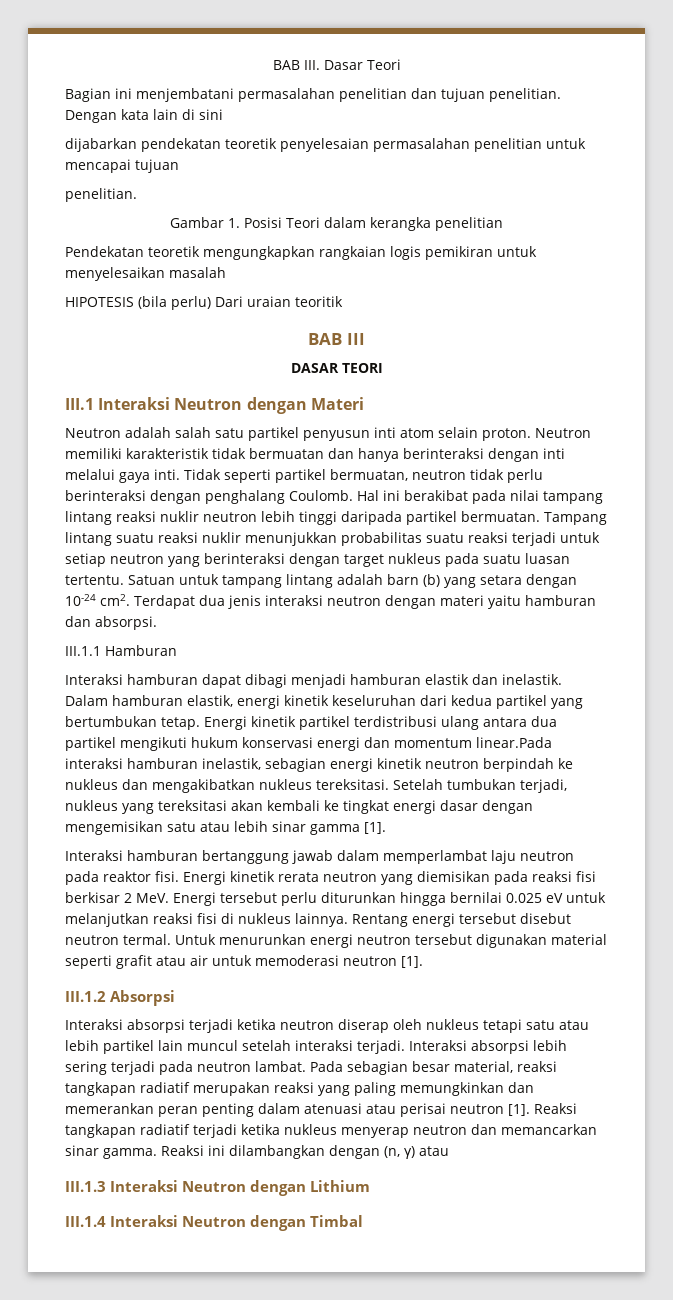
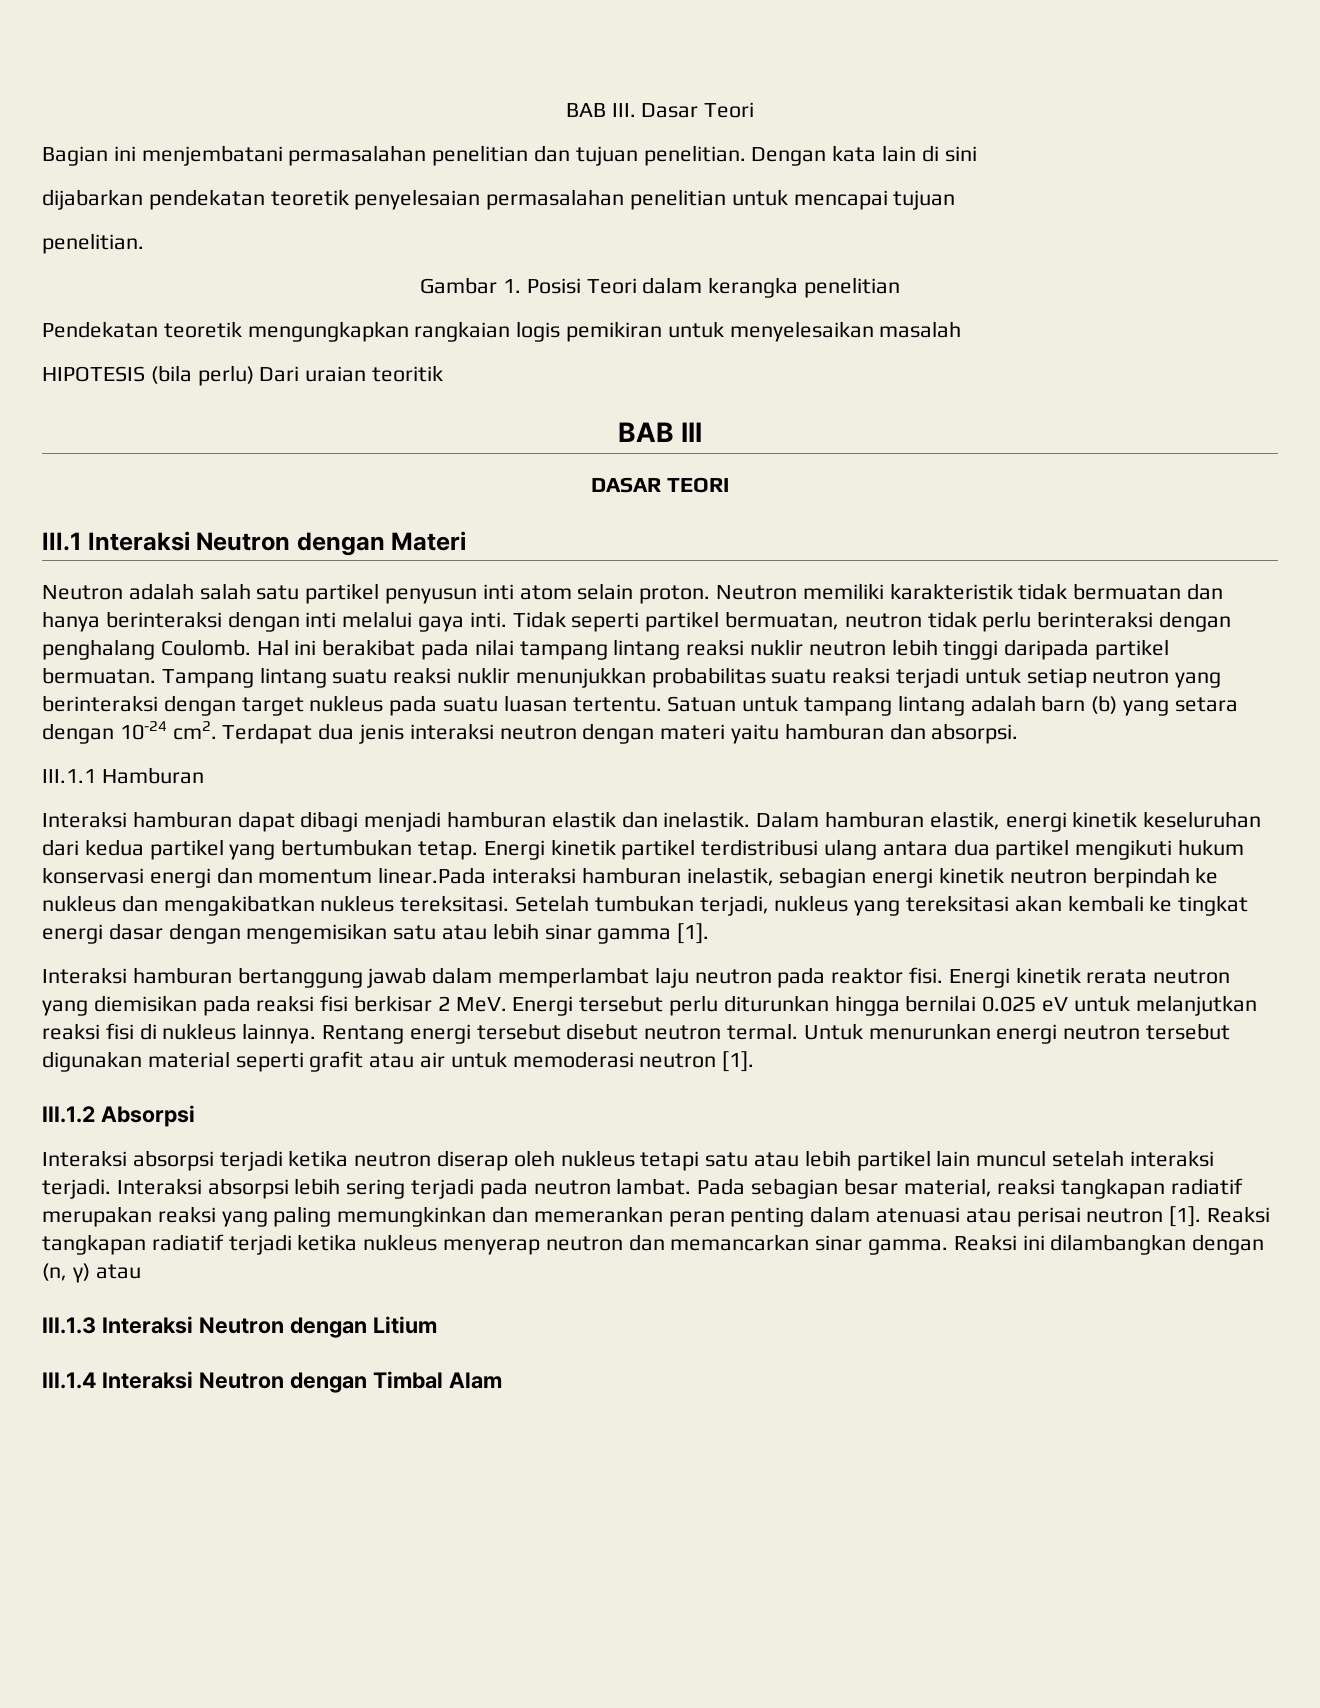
[310,1180,370,1192] Lithium -> [372,1316,437,1334] Litium
(363, 1221) none -> [448,1372,502,1389] Alam

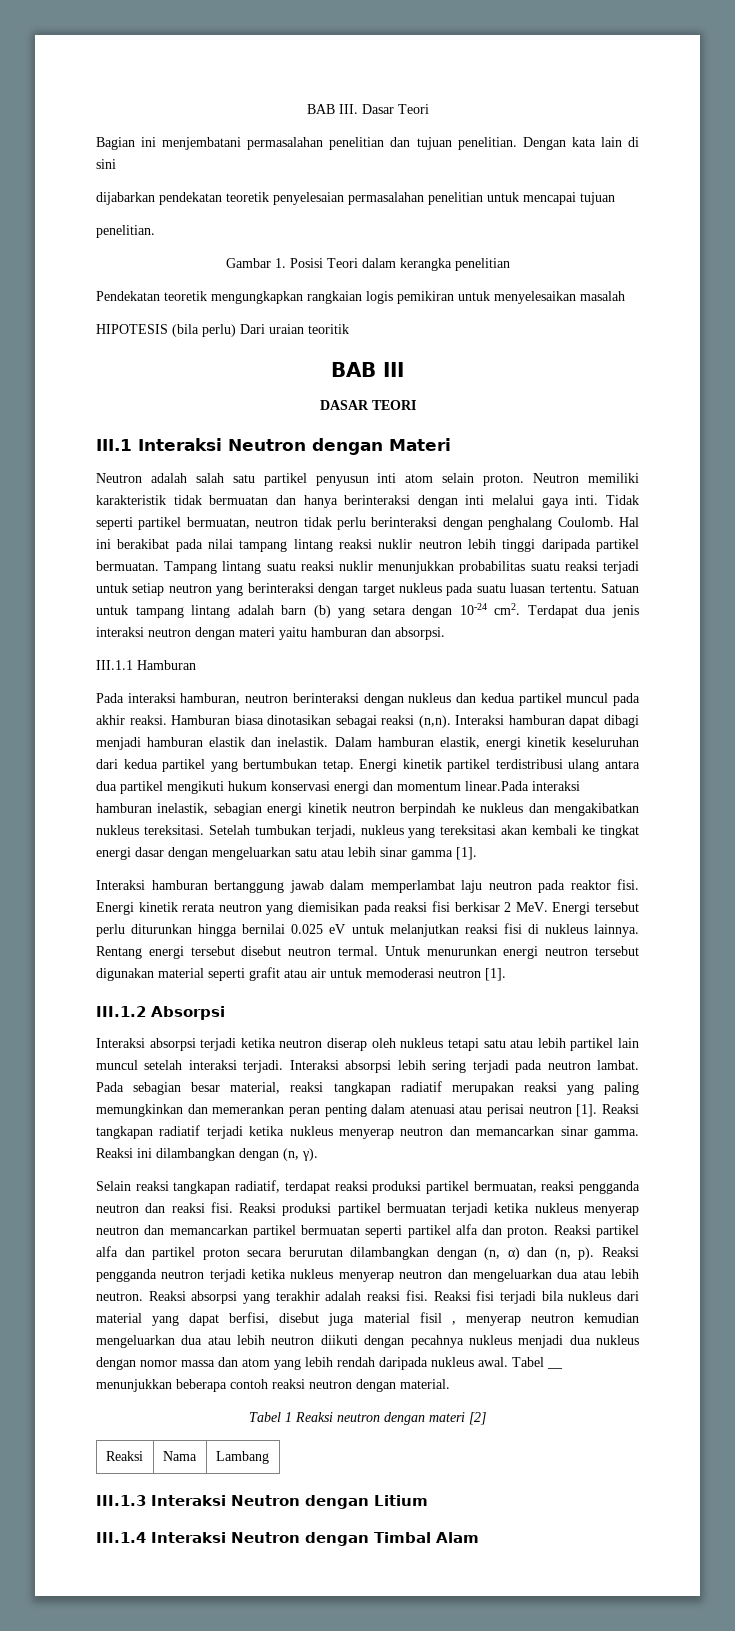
(204, 775) none -> [96,693,641,706] [96,715,451,728] Pada interaksi hamburan, neutron berinteraksi dengan nukleus dan kedua partikel muncul pada akhir reaksi. Hamburan biasa dinotasikan sebagai reaksi (n,n).
[246,923,388,944] mengemisikan -> [212,847,291,860] mengeluarkan
[71,1263,141,1283] γ) atau -> [302,1148,318,1161] [96,1180,640,1194] [96,1202,639,1216] [96,1224,639,1238] [96,1246,640,1260] [96,1269,640,1282] [96,1290,639,1304] [96,1312,639,1326] [96,1335,640,1348] [96,1357,544,1370] [547,1367,563,1369] [96,1379,450,1392] [249,1412,486,1425] [105,1451,143,1461] [162,1451,197,1461] [215,1451,269,1464] γ). // Selain reaksi tangkapan radiatif, terdapat reaksi produksi partikel bermuatan, reaksi pengganda neutron dan reaksi fisi. Reaksi produksi partikel bermuatan terjadi ketika nukleus menyerap neutron dan memancarkan partikel bermuatan seperti partikel alfa dan proton. Reaksi partikel alfa dan partikel proton secara berurutan dilambangkan dengan (n, α) dan (n, p). Reaksi pengganda neutron terjadi ketika nukleus menyerap neutron dan mengeluarkan dua atau lebih neutron. Reaksi absorpsi yang terakhir adalah reaksi fisi. Reaksi fisi terjadi bila nukleus dari material yang dapat berfisi, disebut juga material fisil , menyerap neutron kemudian mengeluarkan dua atau lebih neutron diikuti dengan pecahnya nukleus menjadi dua nukleus dengan nomor massa dan atom yang lebih rendah daripada nukleus awal. Tabel __ menunjukkan beberapa contoh reaksi neutron dengan material. // Tabel 1 Reaksi neutron dengan materi [2] // Reaksi | Nama | Lambang

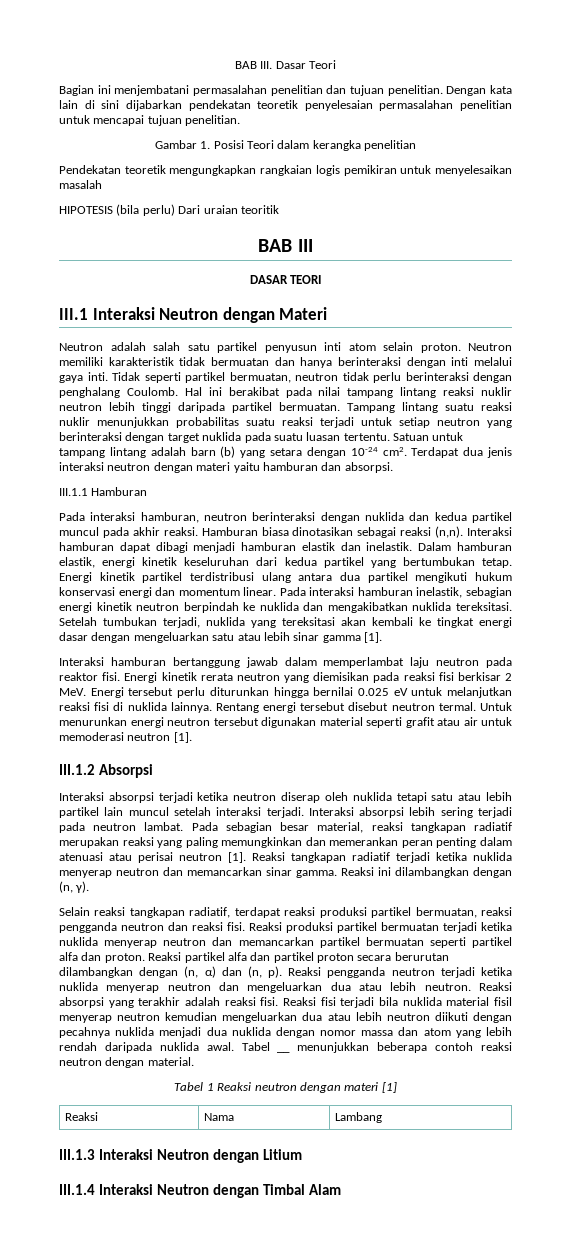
(116, 164) // -> (120, 104) none
(615, 198) // -> (182, 120) none
[398,583,442,593] nukleus -> [202,432,242,441] nuklida
[408,693,452,703] nukleus -> [365,512,404,521] nuklida
[465,781,529,791] linear.Pada -> [243,587,306,596] linear. Pada
[480,803,524,813] nukleus -> [259,602,299,611] nuklida
[96,825,139,835] nukleus -> [412,602,452,611] nuklida
[360,825,404,835] nukleus -> [206,617,245,626] nuklida
[544,924,588,934] nukleus -> [127,702,167,711] nuklida
[400,1038,444,1048] nukleus -> [352,792,392,801] nuklida
[289,1126,333,1136] nukleus -> [473,852,512,861] nuklida
[534,1203,578,1213] nukleus -> [59,937,98,946] nuklida
[290,1269,334,1279] nukleus -> [59,982,98,991] nuklida
[568,1291,639,1301] [96,1312,355,1326] nukleus dari material yang dapat berfisi, disebut juga -> [402,997,442,1006] nuklida
[451,1321,456,1325] , -> (513, 1001) none
[468,1335,512,1345] nukleus -> [115,1027,155,1036] nuklida
[596,1335,640,1345] nukleus -> [231,1027,271,1036] nuklida
[431,1357,474,1367] nukleus -> [159,1042,199,1051] nuklida
[469,1412,486,1425] [2] -> [381,1082,397,1093] [1]

